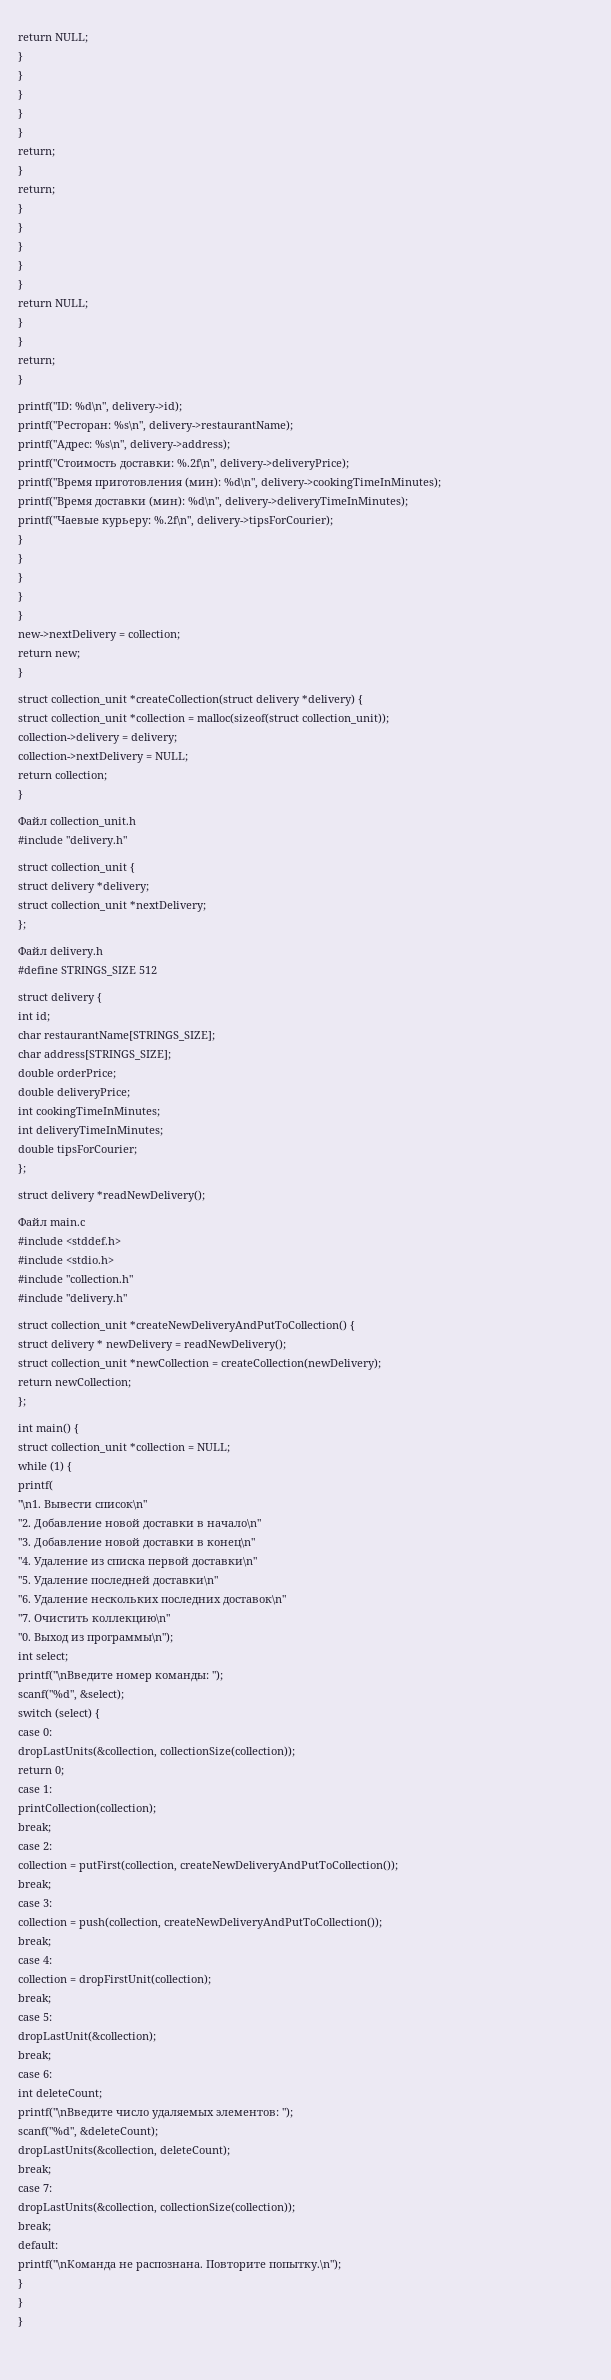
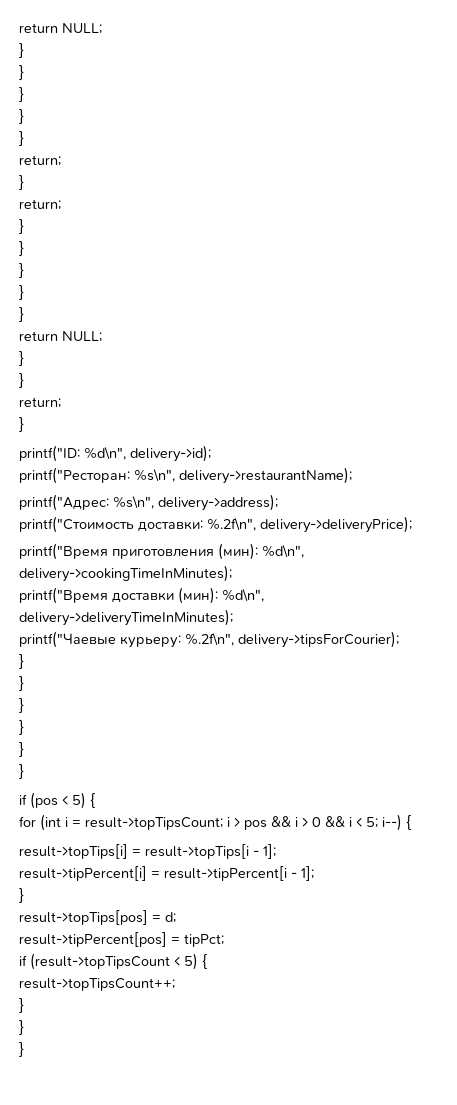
[18,630,180,641] [18,649,80,659] [18,668,23,678] [18,694,363,706] [18,713,389,724] [18,733,177,744] [18,752,188,763] [18,771,107,781] [18,790,23,800] [18,817,136,827] [18,836,127,847] [18,863,135,873] [18,882,149,893] [18,901,206,912] [18,920,26,930] [18,947,103,958] [18,966,157,976] [18,993,102,1004] [18,1012,50,1022] [18,1031,215,1041] [18,1050,171,1060] [18,1069,116,1079] [18,1088,130,1099] [18,1107,160,1118] [18,1126,163,1137] [18,1145,137,1156] [18,1164,26,1174] [18,1190,205,1202] [18,1218,85,1226] [18,1237,121,1245] [18,1256,114,1264] [18,1275,133,1283] [18,1294,127,1305] [18,1320,355,1332] [18,1339,286,1351] [18,1358,381,1370] [18,1378,131,1388] [18,1397,26,1407] [18,1423,79,1434] [18,1443,230,1453] [18,1461,72,1472] [18,1480,53,1492] [18,1500,147,1510] [18,1518,261,1530] [18,1537,255,1549] [18,1557,257,1568] [18,1576,218,1587] [18,1595,286,1606] [18,1614,170,1625] [18,1632,173,1644] [18,1652,68,1662] [18,1670,223,1682] [18,1689,124,1701] [18,1708,100,1719] [18,1728,52,1736] [18,1746,295,1758] [18,1766,64,1776] [18,1785,52,1793] [18,1803,156,1815] [18,1823,51,1833] [18,1842,52,1850] [18,1860,398,1872] [18,1880,51,1890] [18,1899,52,1907] [18,1917,382,1929] [18,1937,51,1947] [18,1956,52,1964] [18,1974,211,1986] [18,1994,51,2004] [18,2013,52,2021] [18,2031,156,2043] [18,2051,51,2061] [18,2070,52,2078] [18,2089,102,2099] [18,2107,293,2119] [18,2126,158,2138] [18,2145,230,2157] [18,2165,51,2175] [18,2184,52,2192] [18,2202,295,2214] [18,2222,51,2232] [18,2241,58,2249] [18,2259,341,2271] new->nextDelivery = collection; // return new; // } // struct collection_unit *createCollection(struct delivery *delivery) { // struct collection_unit *collection = malloc(sizeof(struct collection_unit)); // collection->delivery = delivery; // collection->nextDelivery = NULL; // return collection; // } // Файл collection_unit.h // #include "delivery.h" // struct collection_unit { // struct delivery *delivery; // struct collection_unit *nextDelivery; // }; // Файл delivery.h // #define STRINGS_SIZE 512 // struct delivery { // int id; // char restaurantName[STRINGS_SIZE]; // char address[STRINGS_SIZE]; // double orderPrice; // double deliveryPrice; // int cookingTimeInMinutes; // int deliveryTimeInMinutes; // double tipsForCourier; // }; // struct delivery *readNewDelivery(); // Файл main.c // #include <stddef.h> // #include <stdio.h> // #include "collection.h" // #include "delivery.h" // struct collection_unit *createNewDeliveryAndPutToCollection() { // struct delivery * newDelivery = readNewDelivery(); // struct collection_unit *newCollection = createCollection(newDelivery); // return newCollection; // }; // int main() { // struct collection_unit *collection = NULL; // while (1) { // printf( // "\n1. Вывести список\n" // "2. Добавление новой доставки в начало\n" // "3. Добавление новой доставки в конец\n" // "4. Удаление из списка первой доставки\n" // "5. Удаление последней доставки\n" // "6. Удаление нескольких последних доставок\n" // "7. Очистить коллекцию\n" // "0. Выход из программы\n"); // int select; // printf("\nВведите номер команды: "); // scanf("%d", &select); // switch (select) { // case 0: // dropLastUnits(&collection, collectionSize(collection)); // return 0; // case 1: // printCollection(collection); // break; // case 2: // collection = putFirst(collection, createNewDeliveryAndPutToCollection()); // break; // case 3: // collection = push(collection, createNewDeliveryAndPutToCollection()); // break; // case 4: // collection = dropFirstUnit(collection); // break; // case 5: // dropLastUnit(&collection); // break; // case 6: // int deleteCount; // printf("\nВведите число удаляемых элементов: "); // scanf("%d", &deleteCount); // dropLastUnits(&collection, deleteCount); // break; // case 7: // dropLastUnits(&collection, collectionSize(collection)); // break; // default: // printf("\nКоманда не распознана. Повторите попытку.\n"); -> [19,764,24,779] [19,792,96,809] [19,814,412,831] [19,844,276,859] [19,866,314,881] [19,888,24,903] [19,910,176,925] [19,932,224,947] [19,953,208,970] [19,978,175,991] } // if (pos < 5) { // for (int i = result->topTipsCount; i > pos && i > 0 && i < 5; i--) { // result->topTips[i] = result->topTips[i - 1]; // result->tipPercent[i] = result->tipPercent[i - 1]; // } // result->topTips[pos] = d; // result->tipPercent[pos] = tipPct; // if (result->topTipsCount < 5) { // result->topTipsCount++;

